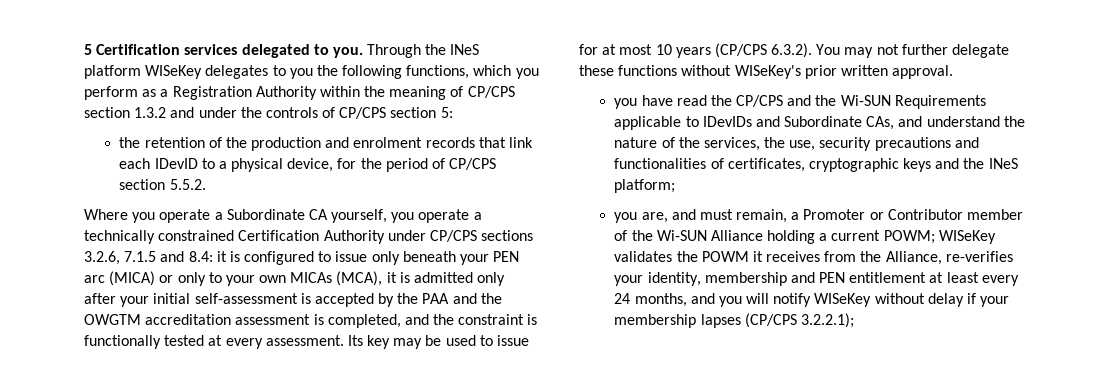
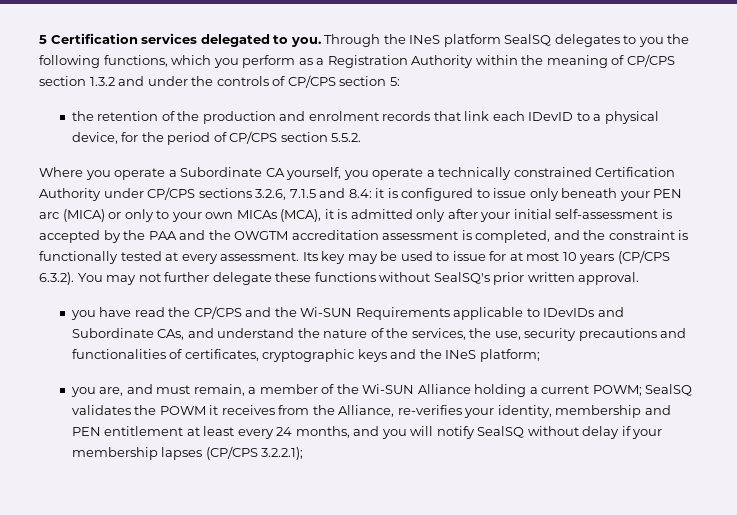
[145,65,203,79] WISeKey -> [504,34,552,46] SealSQ
[734,65,801,79] WISeKey's -> [433,272,490,284] SealSQ's
[803,209,963,220] Promoter or Contributor -> (257, 390) none
[938,230,996,244] WISeKey -> [645,384,693,396] SealSQ
[814,293,872,307] WISeKey -> [477,426,525,438] SealSQ

